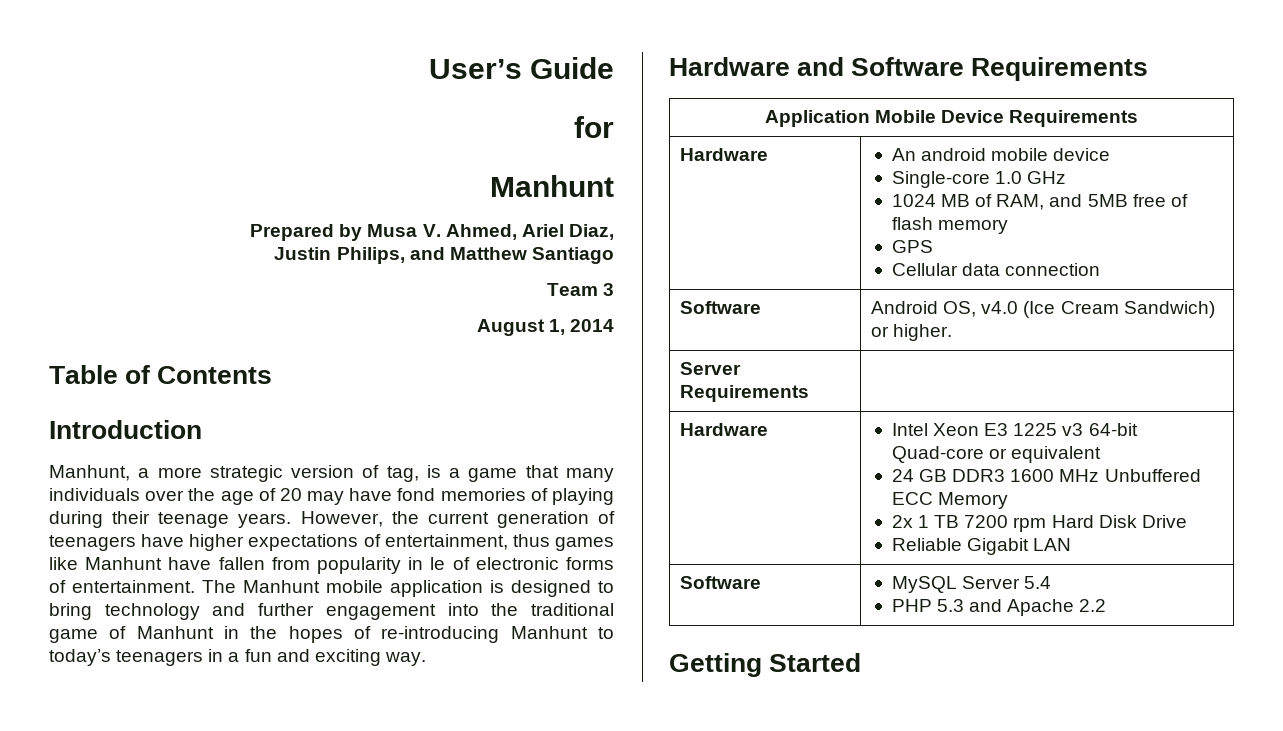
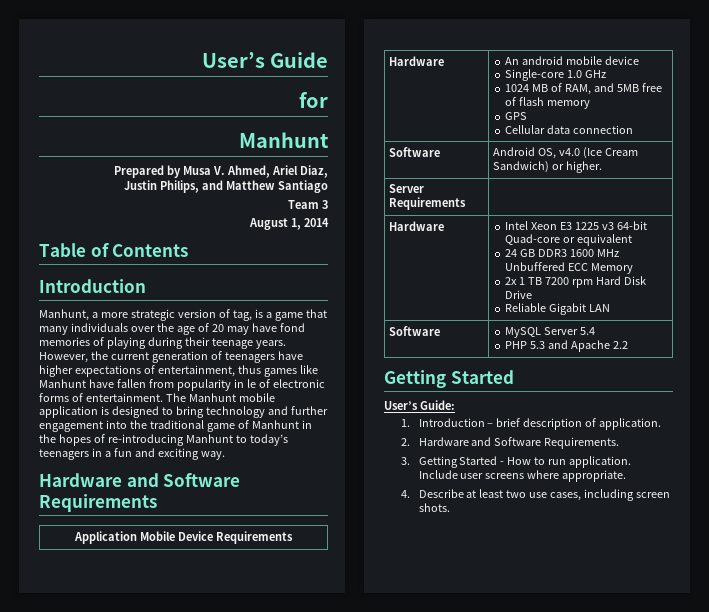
(862, 662) none -> [384,400,455,410] [401,418,662,430] [401,437,620,449] [401,456,632,468] [418,470,627,482] [401,489,671,501] [418,503,450,512] // User’s Guide: // 1. Introduction – brief description of application. // 2. Hardware and Software Requirements. // 3. Getting Started - How to run application. Include user screens where appropriate. // 4. Describe at least two use cases, including screen shots.

